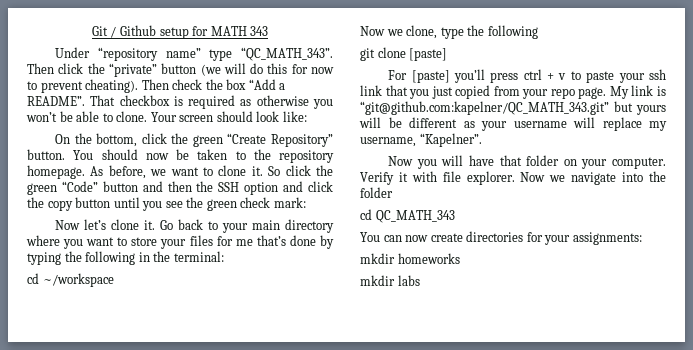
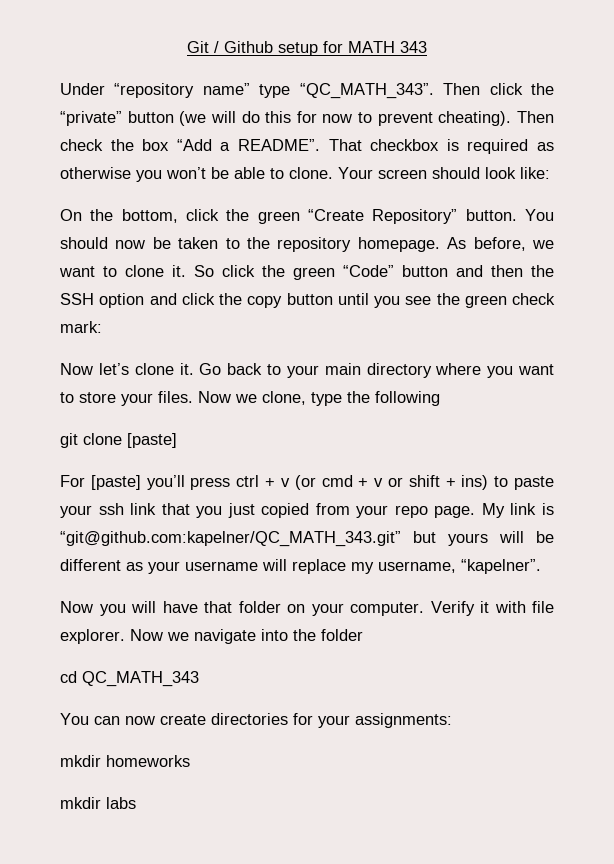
[189,235,334,249] [27,251,224,265] [27,273,114,287] files for me that’s done by typing the following in the terminal: // cd ~/workspace // -> [158,391,193,403] files.
(567, 76) none -> [294,475,489,490] (or cmd + v or shift + ins)
[419,133,482,147] “Kapelner”. -> [461,559,541,574] “kapelner”.

